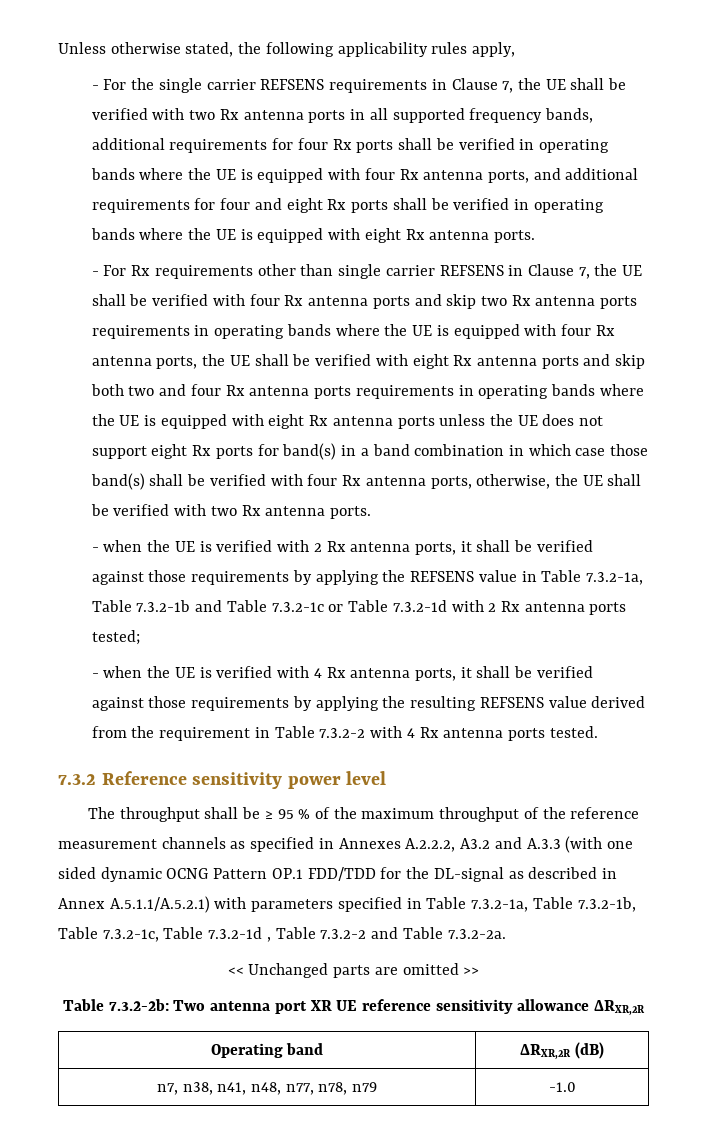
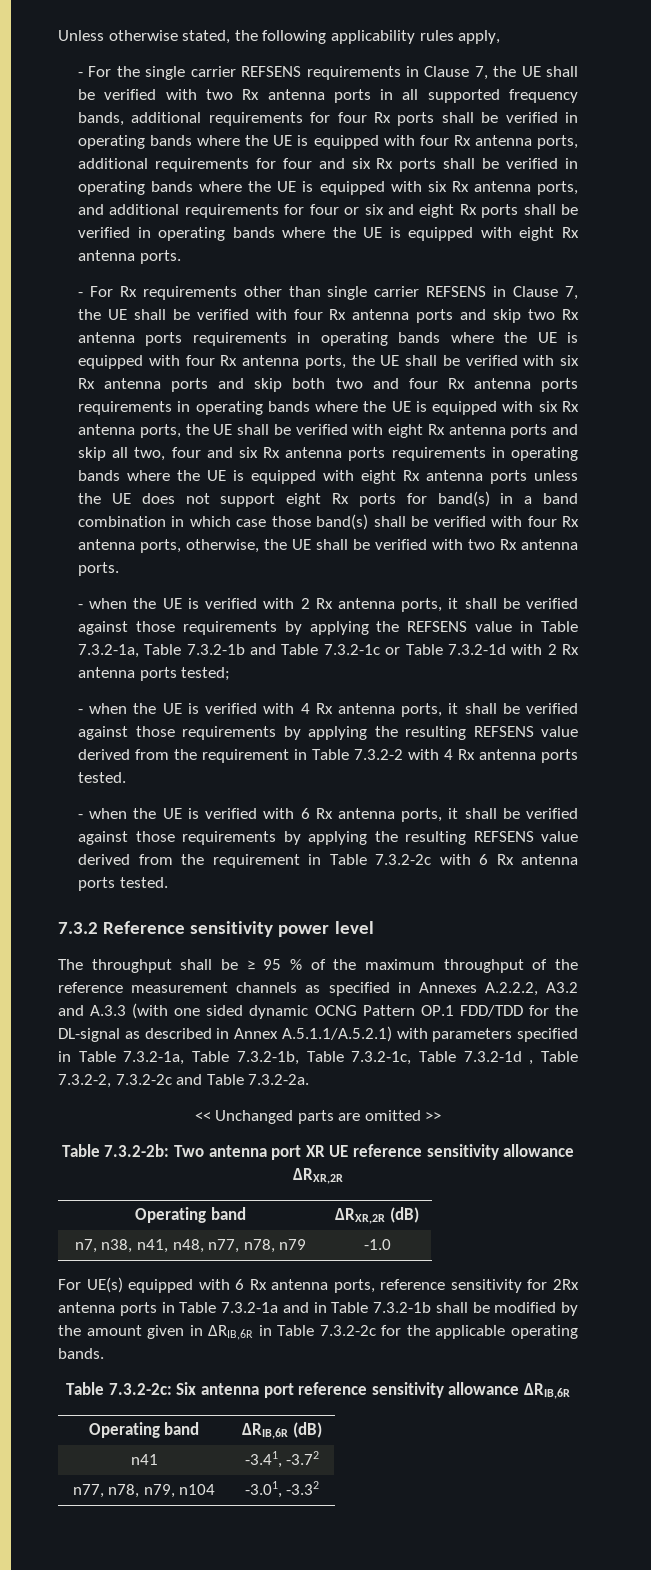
(529, 176) none -> [78,158,578,172] [78,181,578,195] additional requirements for four and six Rx ports shall be verified in operating bands where the UE is equipped with six Rx antenna ports,
(251, 204) none -> [344,204,384,215] or six
[412,354,449,369] eight -> [559,355,579,366] six
(264, 420) none -> [538,401,579,412] [78,424,578,438] [78,447,578,461] [78,470,355,484] six Rx antenna ports, the UE shall be verified with eight Rx antenna ports and skip all two, four and six Rx antenna ports requirements in operating bands where the UE is equipped with
(598, 732) none -> [78,808,578,822] [78,831,578,845] [78,854,578,868] [78,877,168,891] // - when the UE is verified with 6 Rx antenna ports, it shall be verified against those requirements by applying the resulting REFSENS value derived from the requirement in Table 7.3.2-2c with 6 Rx antenna ports tested.
[320,929,367,939] 7.3.2-2 -> [58,1074,172,1088] 7.3.2-2, 7.3.2-2c
(576, 1087) none -> [58,1277,579,1293] [58,1302,578,1316] [58,1325,578,1340] [58,1348,104,1359] [66,1382,570,1399] [88,1422,200,1438] [242,1422,322,1439] [130,1454,158,1465] [244,1451,320,1468] [72,1484,216,1498] [244,1481,320,1498] // For UE(s) equipped with 6 Rx antenna ports, reference sensitivity for 2Rx antenna ports in Table 7.3.2-1a and in Table 7.3.2-1b shall be modified by the amount given in ΔRIB,6R in Table 7.3.2-2c for the applicable operating bands. // Table 7.3.2-2c: Six antenna port reference sensitivity allowance ΔRIB,6R // Operating band | ΔRIB,6R (dB) // n41 | -3.41, -3.72 // n77, n78, n79, n104 | -3.01, -3.32

